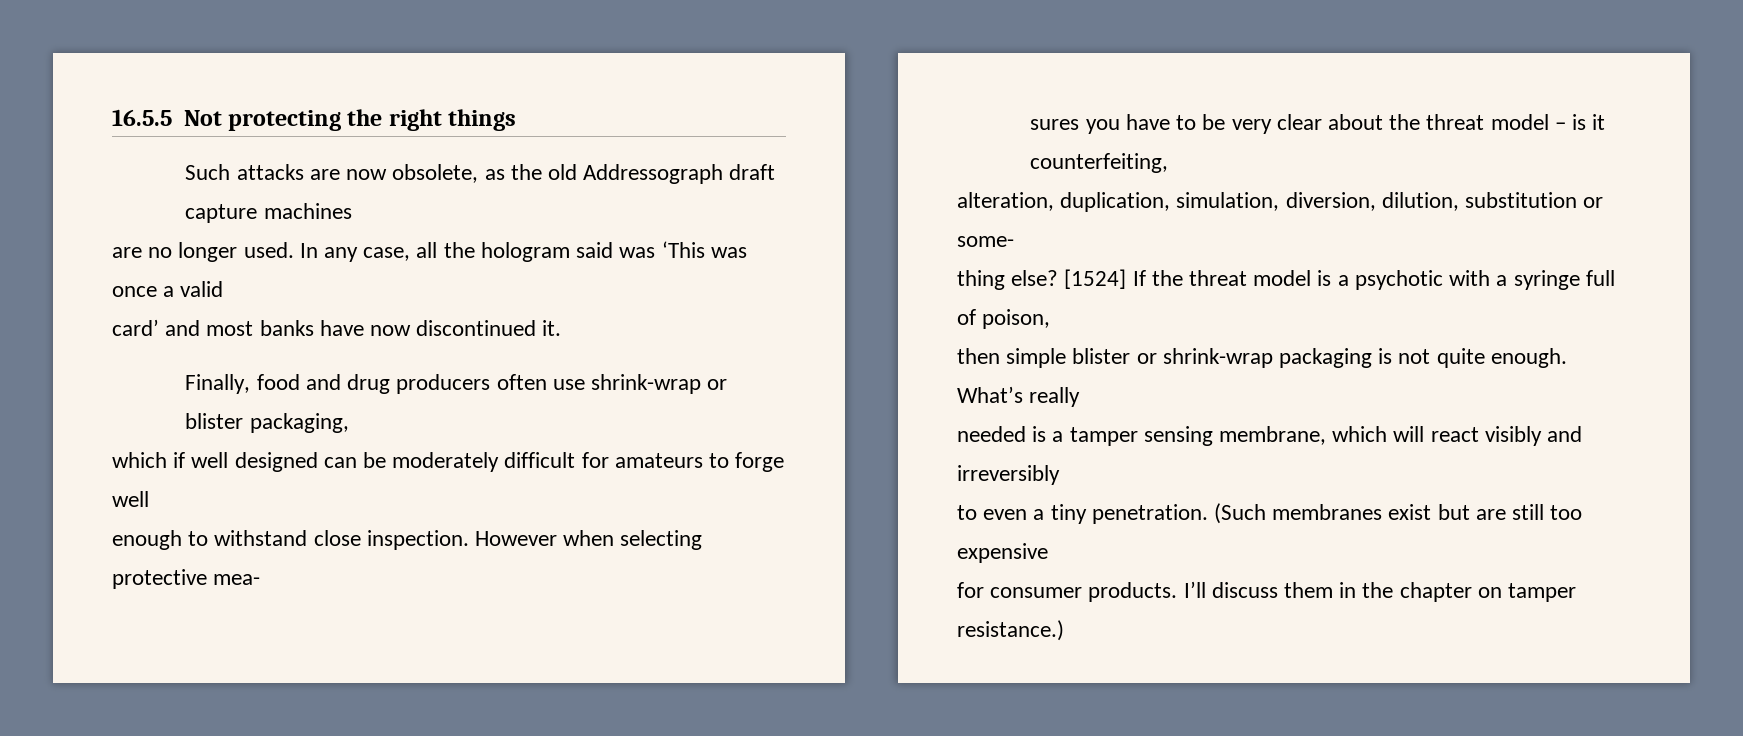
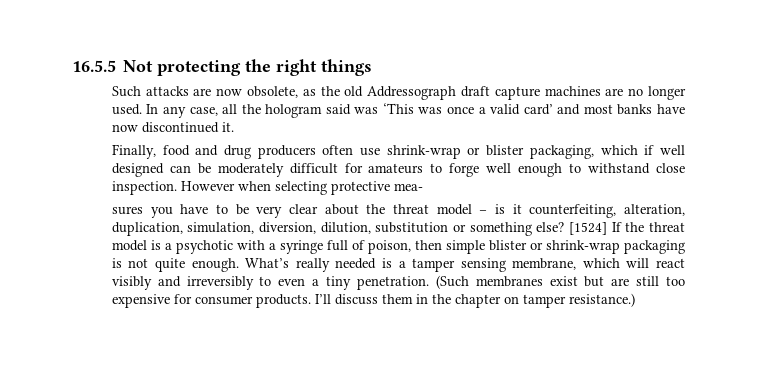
(352, 211) // -> (601, 91) none
(224, 289) // -> (521, 109) none
(349, 423) // -> (594, 152) none
(149, 499) // -> (512, 168) none
(1169, 163) // -> (617, 211) none
[957,236,1014,247] [957,270,1005,290] some- // thing -> [469,222,532,236] something
(1051, 319) // -> (411, 247) none
(1081, 397) // -> (330, 265) none
(1060, 475) // -> (254, 283) none
(1048, 553) // -> (170, 301) none

